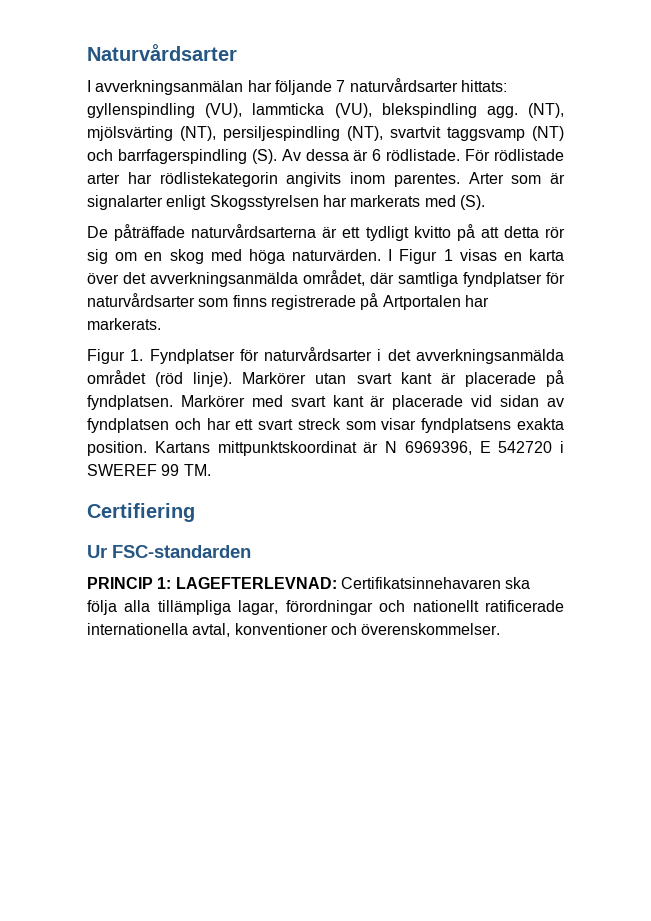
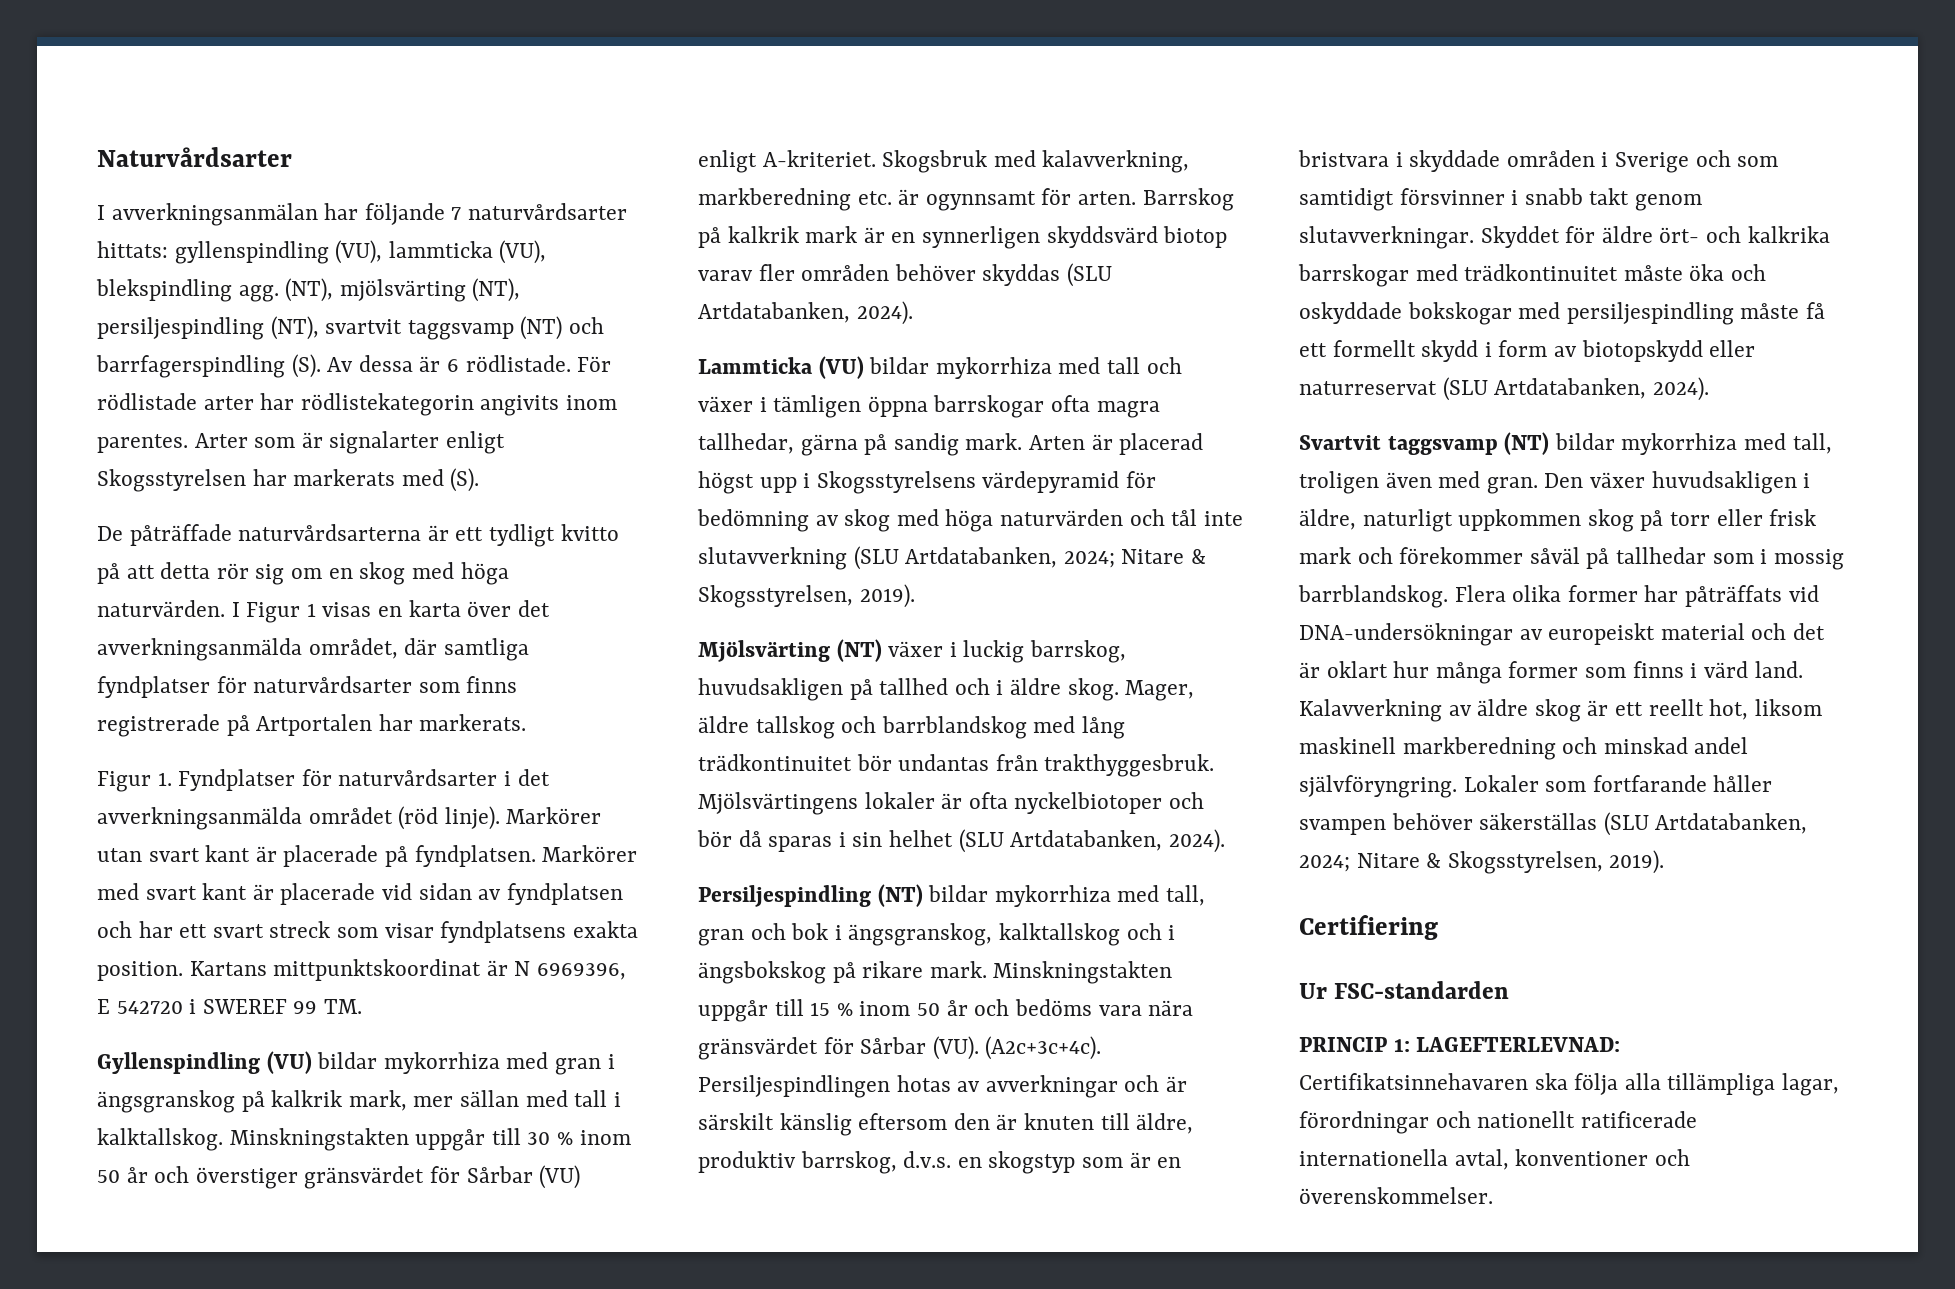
(211, 470) none -> [97,1051,615,1075] [97,1090,621,1113] [97,1128,631,1151] [97,1165,581,1189] [698,150,1190,173] [698,188,1234,211] [698,226,1228,249] [698,263,1113,287] [698,301,913,325] [698,356,1182,379] [698,395,1160,418] [698,433,1204,456] [698,471,1157,494] [697,509,1243,532] [698,546,1207,570] [698,584,915,608] [698,639,1127,663] [698,678,1195,701] [698,716,1126,739] [698,754,1215,777] [698,792,1205,815] [697,829,1225,853] [698,884,1206,907] [698,923,1176,946] [698,961,1173,984] [698,999,1194,1022] [698,1036,1102,1060] [698,1075,1188,1098] [698,1113,1194,1136] [698,1151,1182,1174] [1298,150,1779,173] [1299,188,1703,211] [1299,226,1830,249] [1298,264,1767,287] [1299,302,1826,325] [1299,340,1756,362] [1299,377,1709,401] [1299,432,1832,455] [1299,471,1811,494] [1299,509,1817,532] [1299,547,1844,570] [1298,585,1819,608] [1299,623,1826,646] [1299,661,1803,684] [1299,699,1822,722] [1299,737,1749,760] [1299,775,1773,798] [1299,812,1808,836] [1299,850,1665,874] // Gyllenspindling (VU) bildar mykorrhiza med gran i ängsgranskog på kalkrik mark, mer sällan med tall i kalktallskog. Minskningstakten uppgår till 30 % inom 50 år och överstiger gränsvärdet för Sårbar (VU) enligt A-kriteriet. Skogsbruk med kalavverkning, markberedning etc. är ogynnsamt för arten. Barrskog på kalkrik mark är en synnerligen skyddsvärd biotop varav fler områden behöver skyddas (SLU Artdatabanken, 2024). // Lammticka (VU) bildar mykorrhiza med tall och växer i tämligen öppna barrskogar ofta magra tallhedar, gärna på sandig mark. Arten är placerad högst upp i Skogsstyrelsens värdepyramid för bedömning av skog med höga naturvärden och tål inte slutavverkning (SLU Artdatabanken, 2024; Nitare & Skogsstyrelsen, 2019). // Mjölsvärting (NT) växer i luckig barrskog, huvudsakligen på tallhed och i äldre skog. Mager, äldre tallskog och barrblandskog med lång trädkontinuitet bör undantas från trakthyggesbruk. Mjölsvärtingens lokaler är ofta nyckelbiotoper och bör då sparas i sin helhet (SLU Artdatabanken, 2024). // Persiljespindling (NT) bildar mykorrhiza med tall, gran och bok i ängsgranskog, kalktallskog och i ängsbokskog på rikare mark. Minskningstakten uppgår till 15 % inom 50 år och bedöms vara nära gränsvärdet för Sårbar (VU). (A2c+3c+4c). Persiljespindlingen hotas av avverkningar och är särskilt känslig eftersom den är knuten till äldre, produktiv barrskog, d.v.s. en skogstyp som är en bristvara i skyddade områden i Sverige och som samtidigt försvinner i snabb takt genom slutavverkningar. Skyddet för äldre ört- och kalkrika barrskogar med trädkontinuitet måste öka och oskyddade bokskogar med persiljespindling måste få ett formellt skydd i form av biotopskydd eller naturreservat (SLU Artdatabanken, 2024). // Svartvit taggsvamp (NT) bildar mykorrhiza med tall, troligen även med gran. Den växer huvudsakligen i äldre, naturligt uppkommen skog på torr eller frisk mark och förekommer såväl på tallhedar som i mossig barrblandskog. Flera olika former har påträffats vid DNA-undersökningar av europeiskt material och det är oklart hur många former som finns i värd land. Kalavverkning av äldre skog är ett reellt hot, liksom maskinell markberedning och minskad andel självföryngring. Lokaler som fortfarande håller svampen behöver säkerställas (SLU Artdatabanken, 2024; Nitare & Skogsstyrelsen, 2019).

